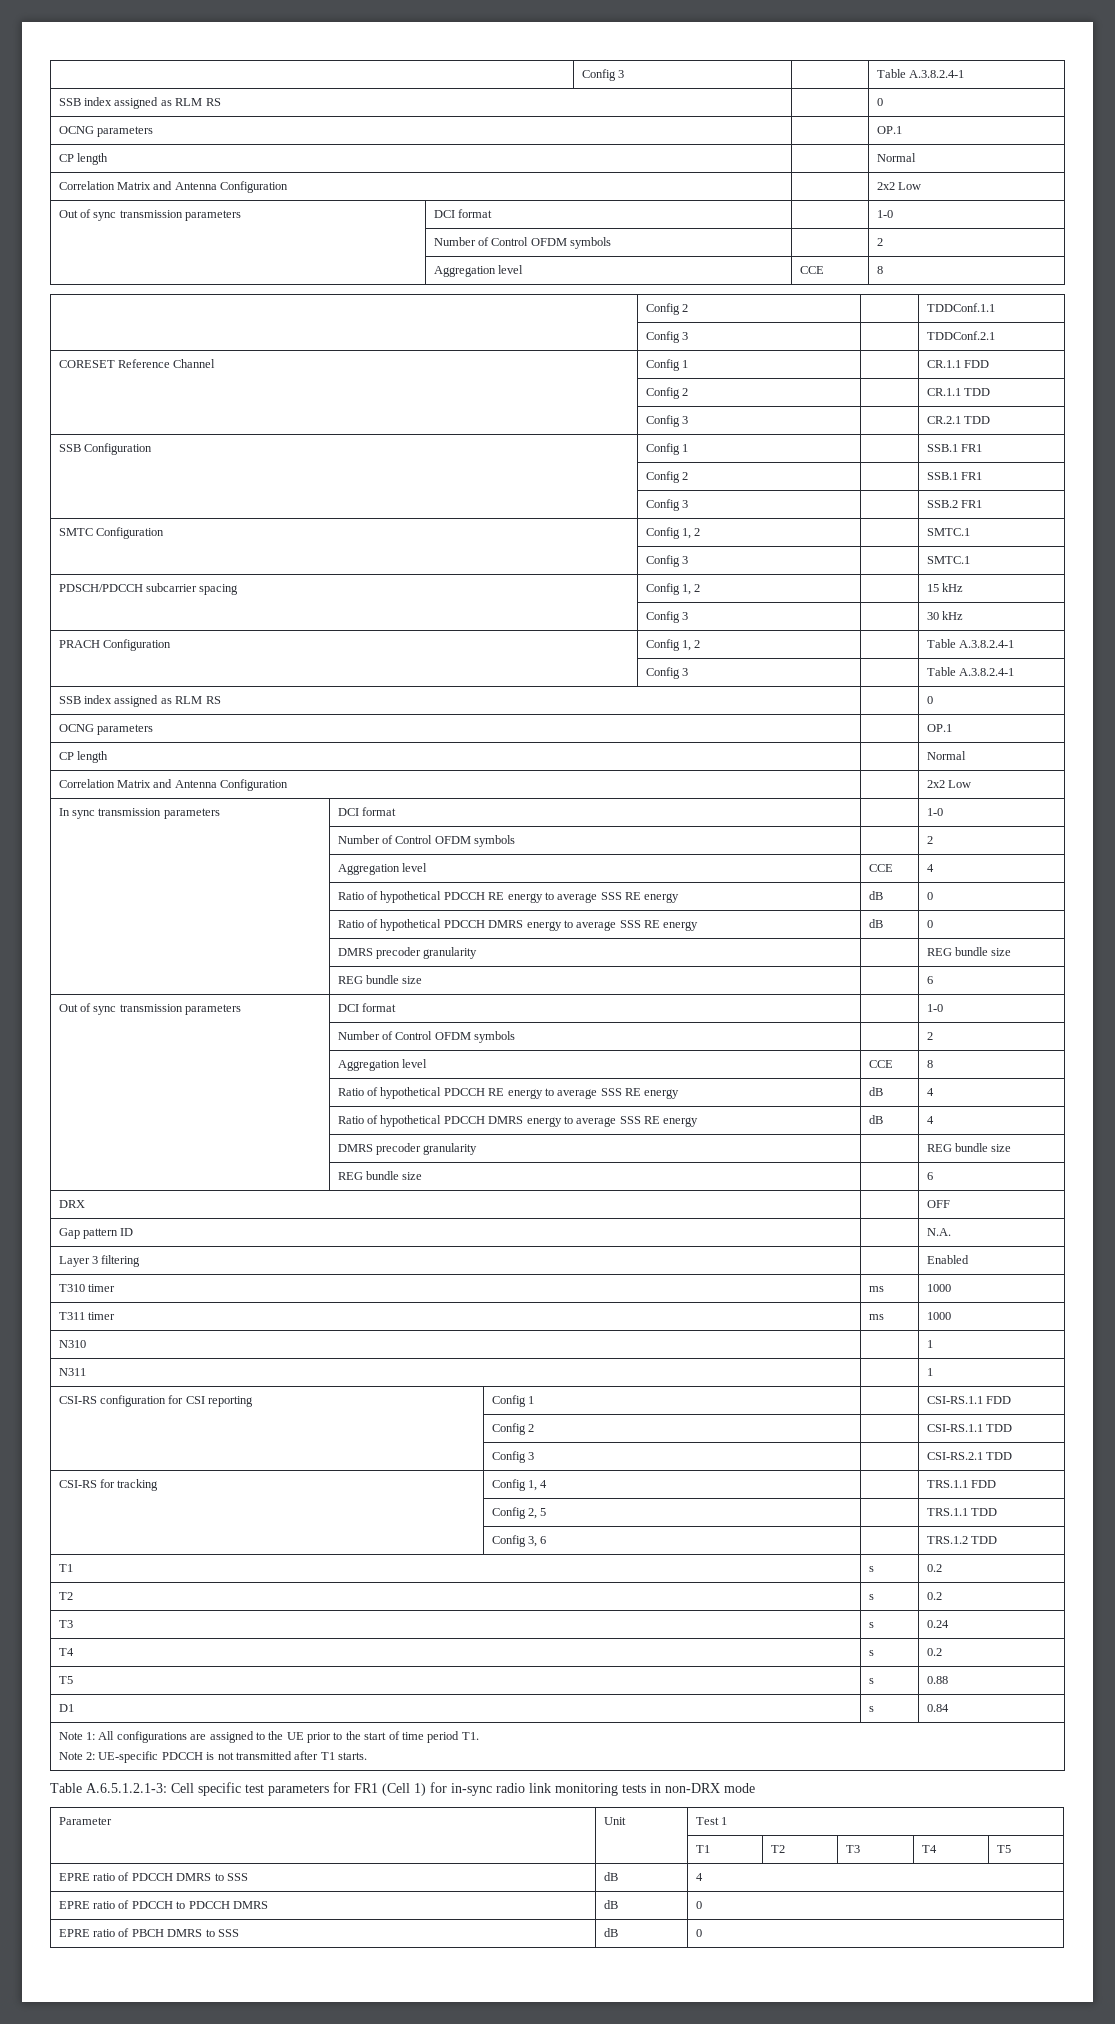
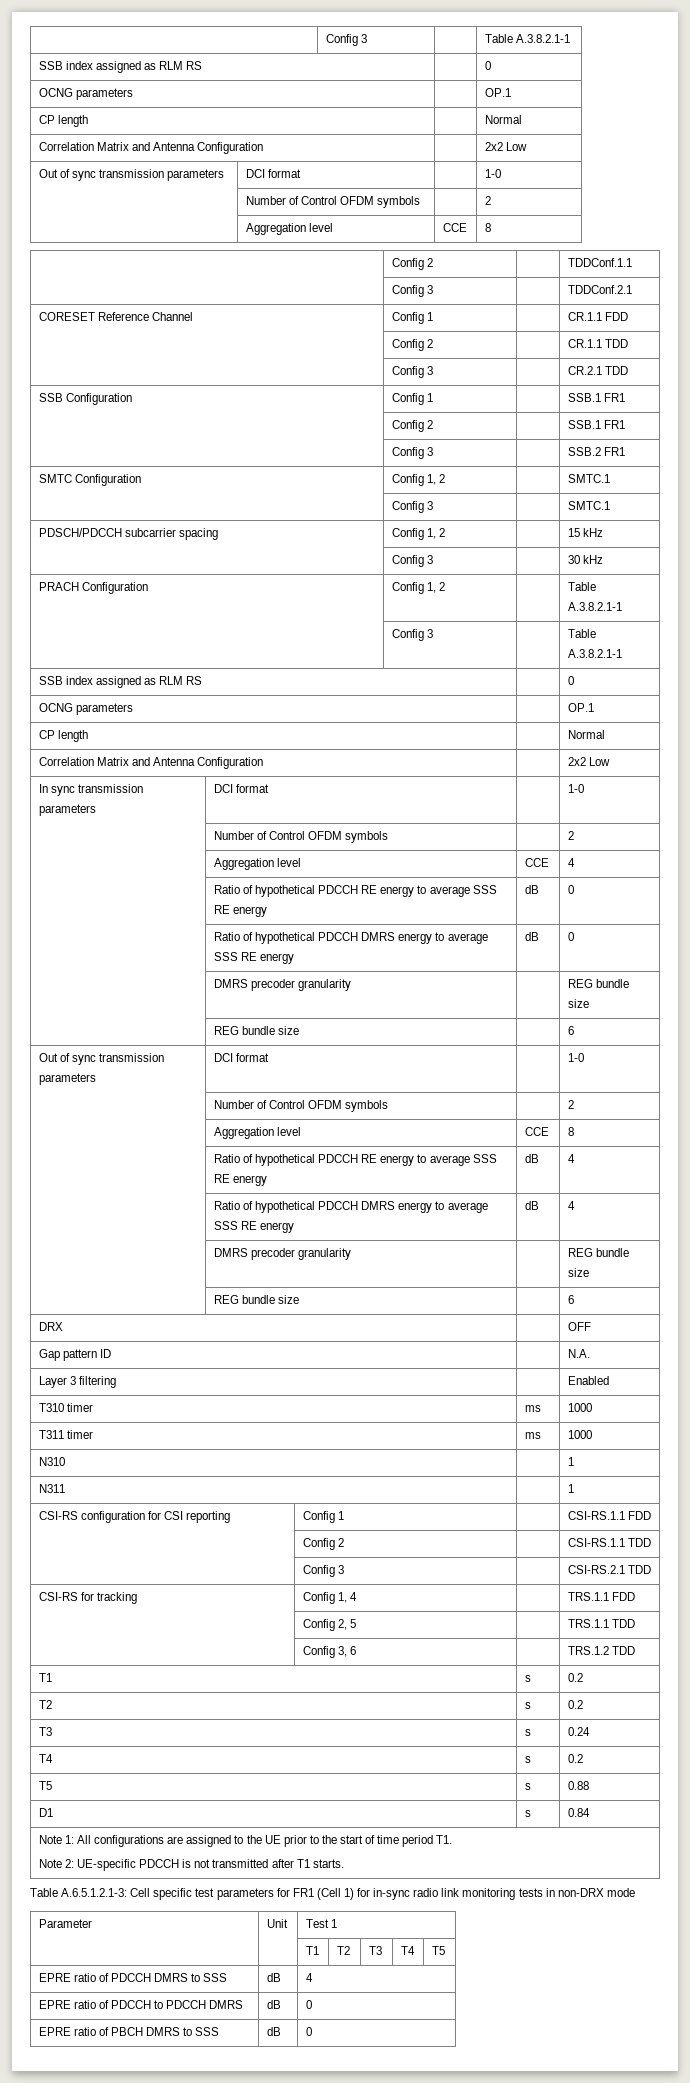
[581,69,625,81] [876,69,965,78] | Config 3 | | Table A.3.8.2.4-1 -> [325,34,367,46] [484,34,570,43] | Config 3 | | Table A.3.8.2.1-1
[959,640,1015,648] [645,667,689,679] [926,667,1015,676] A.3.8.2.4-1 // | Config 3 | | Table A.3.8.2.4-1 -> [567,602,622,611] [391,629,433,641] [567,629,596,638] [567,649,622,658] A.3.8.2.1-1 // | Config 3 | | Table A.3.8.2.1-1

